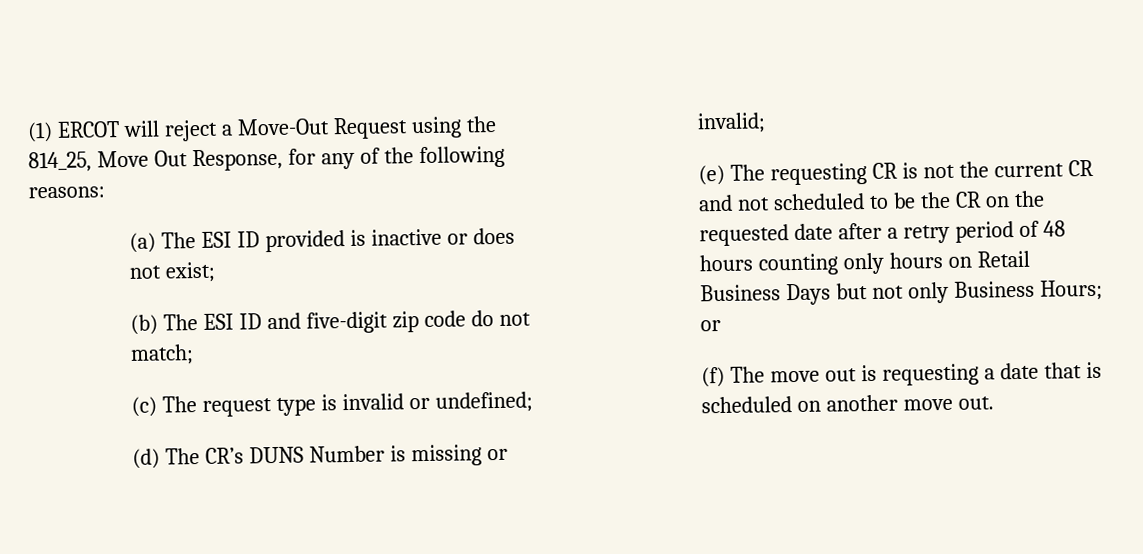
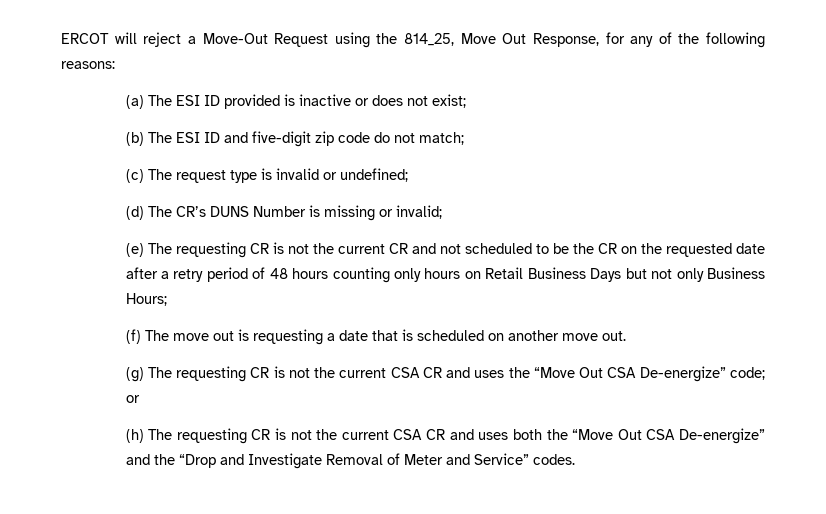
[27,121,53,143] (1) -> (61, 38) none
[700,319,722,332] or -> (167, 299) none
(995, 403) none -> [125,366,765,382] [125,395,140,403] [125,428,765,444] [125,453,575,469] // (g) The requesting CR is not the current CSA CR and uses the “Move Out CSA De-energize” code; or // (h) The requesting CR is not the current CSA CR and uses both the “Move Out CSA De-energize” and the “Drop and Investigate Removal of Meter and Service” codes.

